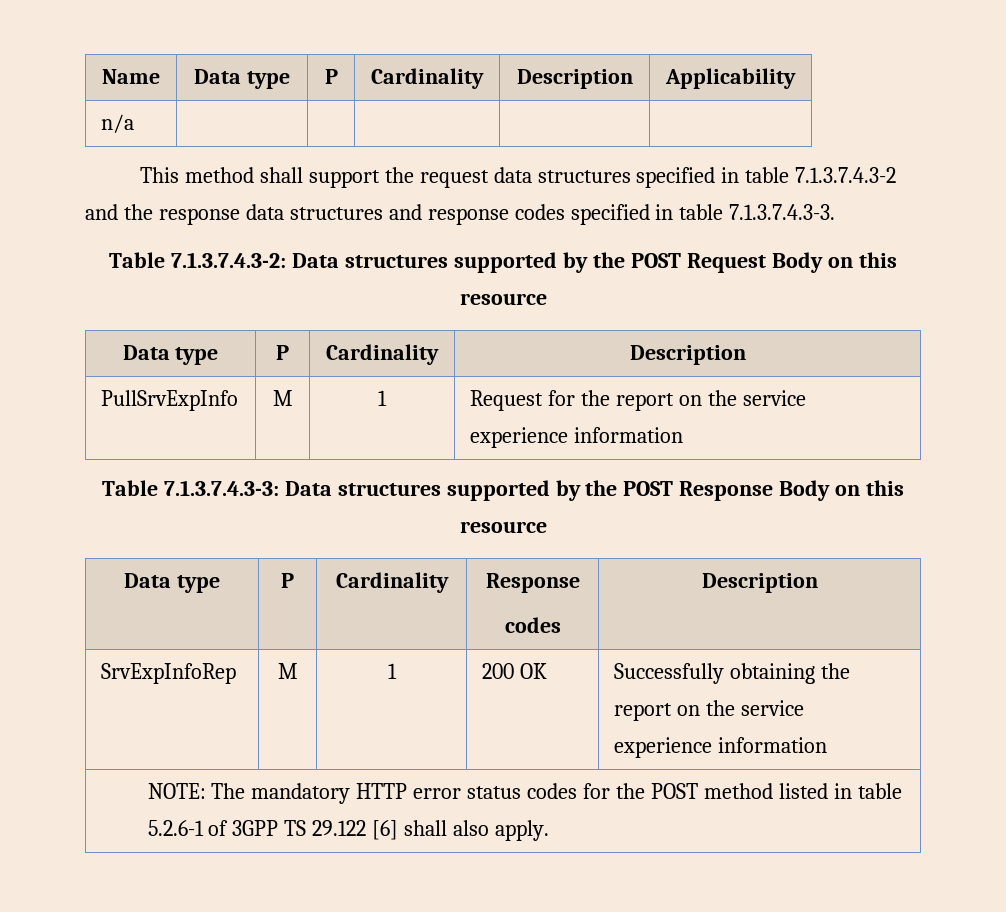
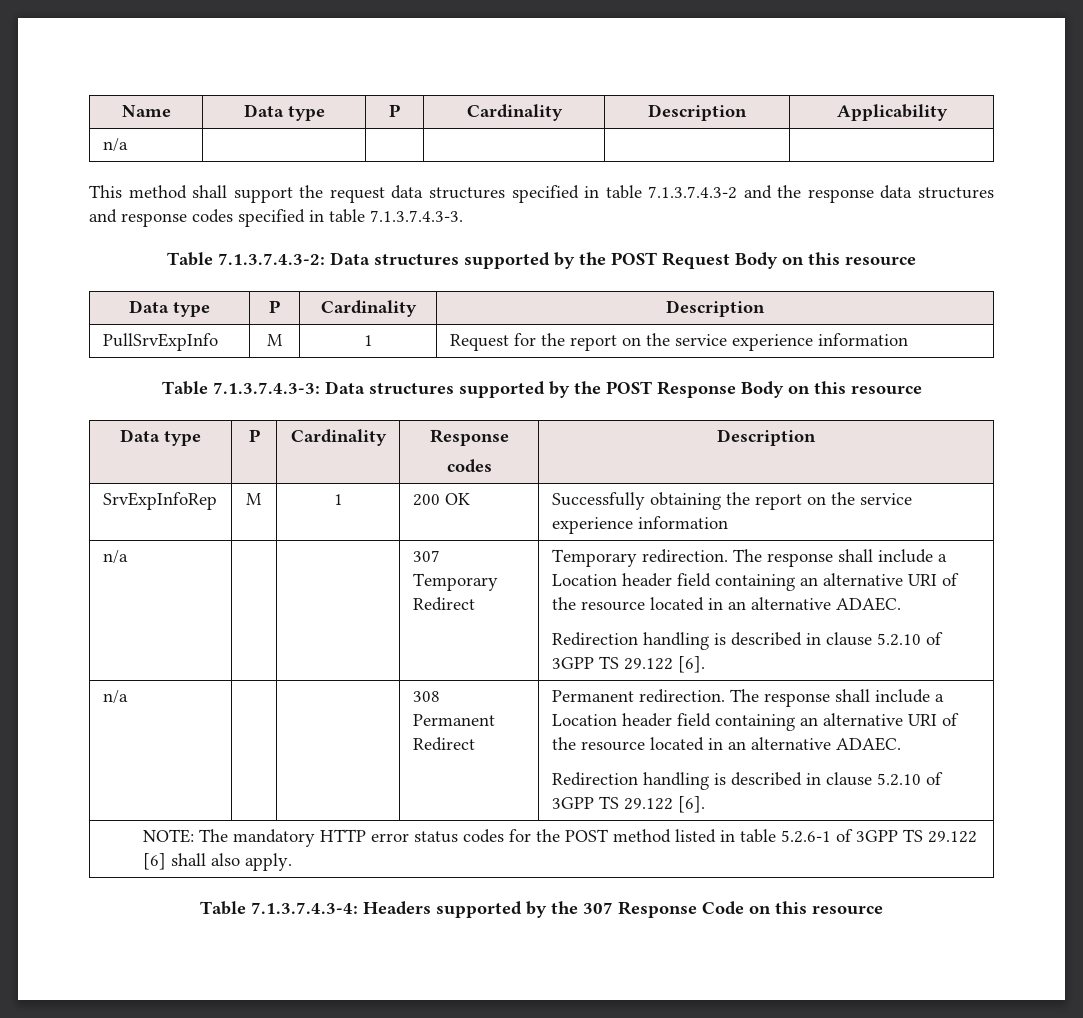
(828, 745) none -> [102,550,128,564] [412,550,440,562] [412,573,498,591] [412,597,475,611] [551,549,947,567] [551,573,959,591] [551,597,901,611] [551,632,943,650] [551,656,705,673] [102,690,128,704] [412,691,440,702] [412,714,495,726] [412,737,475,751] [551,689,944,707] [551,713,959,731] [551,737,901,751] [551,772,943,790] [551,796,705,813] // n/a | | | 307 Temporary Redirect | Temporary redirection. The response shall include a Location header field containing an alternative URI of the resource located in an alternative ADAEC. // Redirection handling is described in clause 5.2.10 of 3GPP TS 29.122 [6]. // n/a | | | 308 Permanent Redirect | Permanent redirection. The response shall include a Location header field containing an alternative URI of the resource located in an alternative ADAEC. // Redirection handling is described in clause 5.2.10 of 3GPP TS 29.122 [6].
(550, 830) none -> [200,901,883,918] // Table 7.1.3.7.4.3-4: Headers supported by the 307 Response Code on this resource

